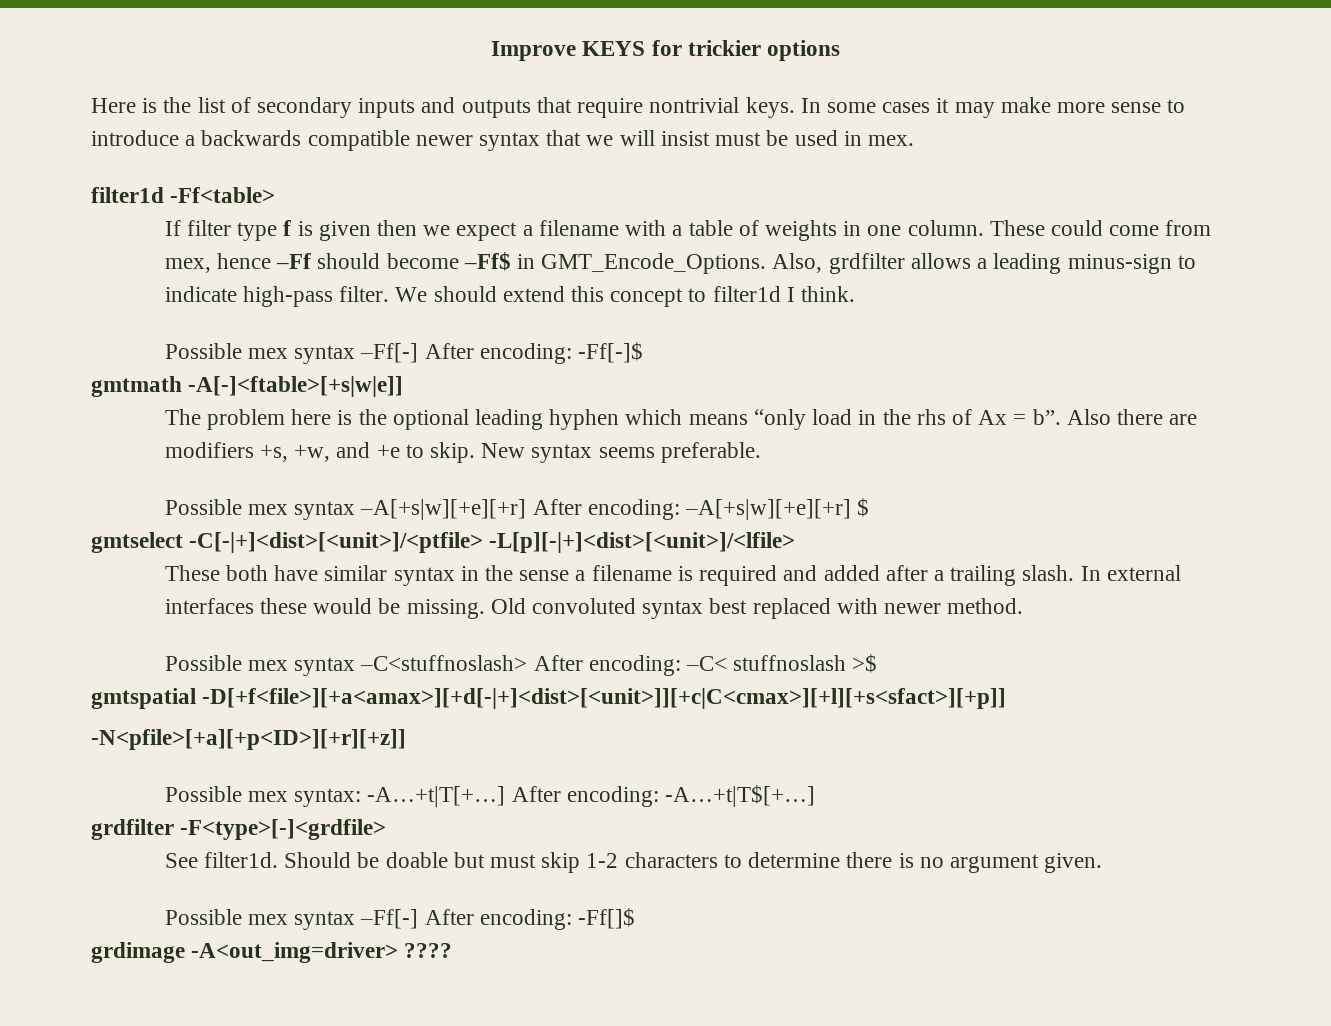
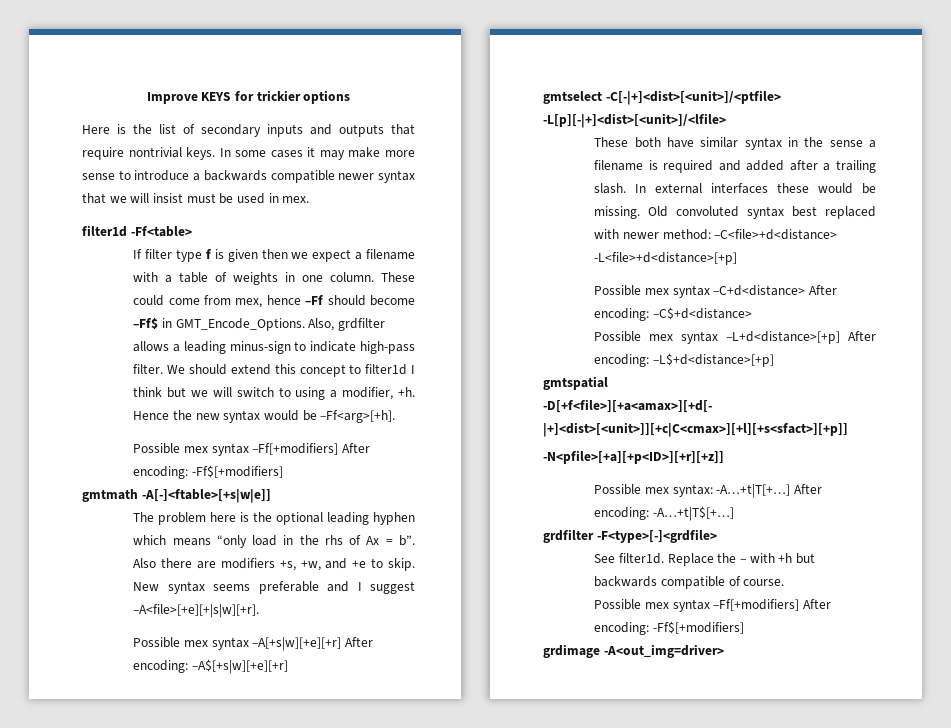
[801,286,856,302] [164,342,644,364] think. // Possible mex syntax –Ff[-] After encoding: -Ff[-]$ -> [133,387,416,400] [133,410,396,423] [133,443,370,456] [133,465,283,479] think but we will switch to using a modifier, +h. Hence the new syntax would be –Ff<arg>[+h]. // Possible mex syntax –Ff[+modifiers] After encoding: -Ff$[+modifiers]
[660,442,761,463] preferable. -> [258,581,415,594] [133,604,260,618] preferable and I suggest –A<file>[+e][+|s|w][+r].
[685,498,870,520] –A[+s|w][+e][+r] $ -> [191,659,288,674] –A$[+s|w][+e][+r]
[947,598,1024,614] [164,654,878,676] method. // Possible mex syntax –C<stuffnoslash> After encoding: –C< stuffnoslash >$ -> [662,229,838,240] [594,252,738,265] [594,285,837,298] [594,307,752,321] [594,331,876,344] [594,353,774,367] method: –C<file>+d<distance> -L<file>+d<distance>[+p] // Possible mex syntax –C+d<distance> After encoding: –C$+d<distance> // Possible mex syntax –L+d<distance>[+p] After encoding: –L$+d<distance>[+p]
[284,852,1103,873] [164,908,636,930] Should be doable but must skip 1-2 characters to determine there is no argument given. // Possible mex syntax –Ff[-] After encoding: -Ff[]$ -> [667,553,815,566] [594,576,785,589] [594,599,831,612] [594,621,744,635] Replace the – with +h but backwards compatible of course. // Possible mex syntax –Ff[+modifiers] After encoding: -Ff$[+modifiers]
[404,943,453,958] ???? -> (724, 651) none

